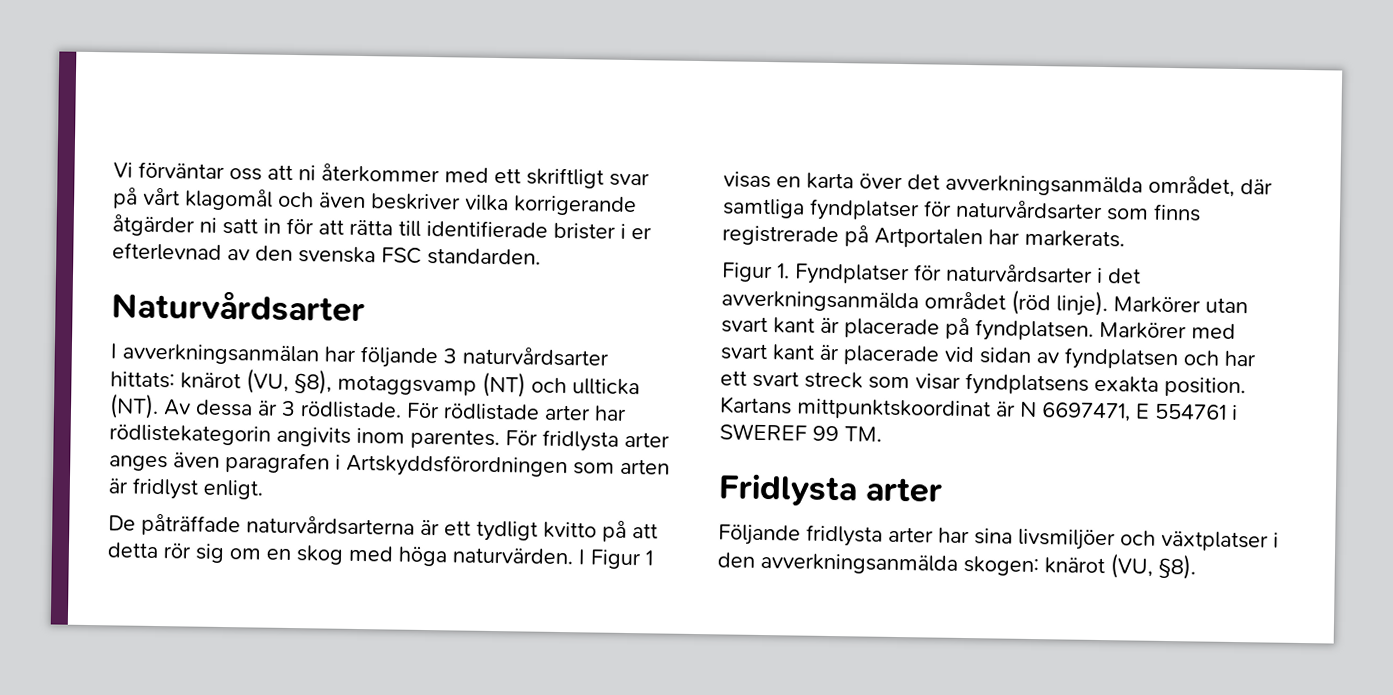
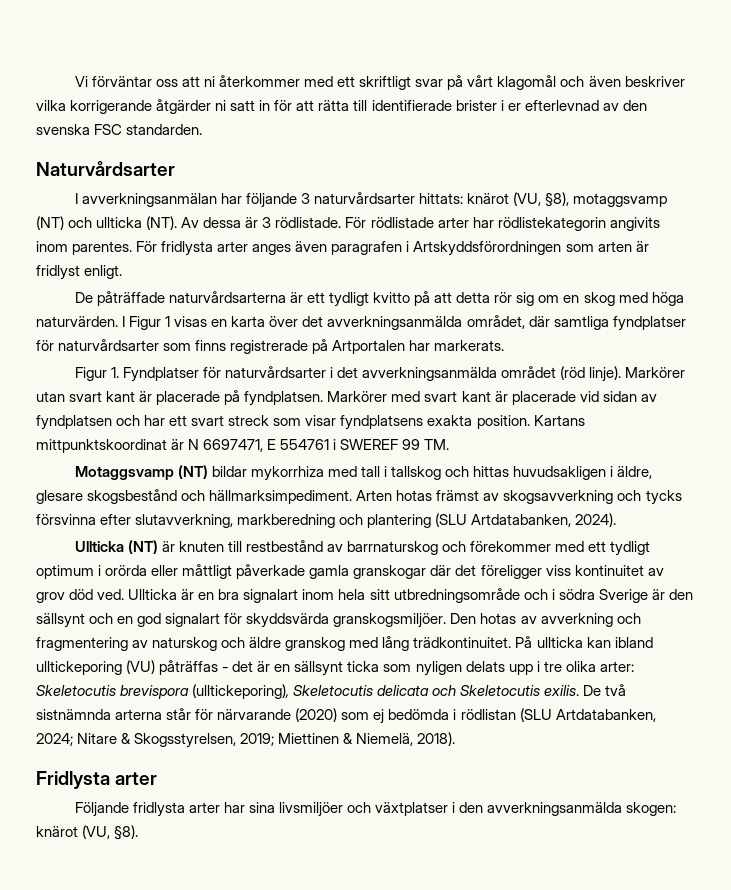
(882, 434) none -> [74,465,653,481] [36,489,682,505] [36,513,617,528] [74,540,651,556] [36,564,664,579] [36,588,693,603] [36,613,641,628] [36,636,653,651] [36,660,634,676] [36,684,627,699] [36,708,656,724] [36,732,456,748] // Motaggsvamp (NT) bildar mykorrhiza med tall i tallskog och hittas huvudsakligen i äldre, glesare skogsbestånd och hällmarksimpediment. Arten hotas främst av skogsavverkning och tycks försvinna efter slutavverkning, markberedning och plantering (SLU Artdatabanken, 2024). // Ullticka (NT) är knuten till restbestånd av barrnaturskog och förekommer med ett tydligt optimum i orörda eller måttligt påverkade gamla granskogar där det föreligger viss kontinuitet av grov död ved. Ullticka är en bra signalart inom hela sitt utbredningsområde och i södra Sverige är den sällsynt och en god signalart för skyddsvärda granskogsmiljöer. Den hotas av avverkning och fragmentering av naturskog och äldre granskog med lång trädkontinuitet. På ullticka kan ibland ulltickeporing (VU) påträffas - det är en sällsynt ticka som nyligen delats upp i tre olika arter: Skeletocutis brevispora (ulltickeporing), Skeletocutis delicata och Skeletocutis exilis. De två sistnämnda arterna står för närvarande (2020) som ej bedömda i rödlistan (SLU Artdatabanken, 2024; Nitare & Skogsstyrelsen, 2019; Miettinen & Niemelä, 2018).

